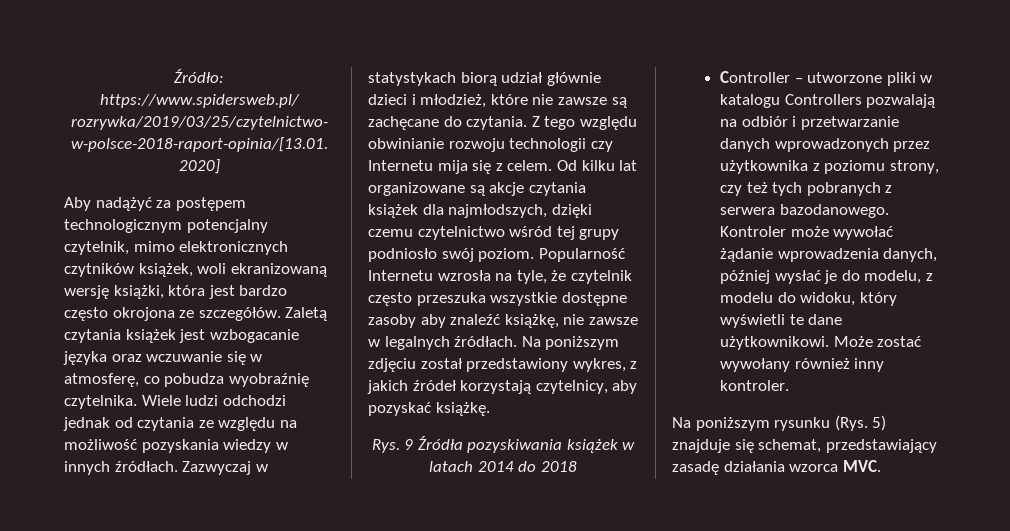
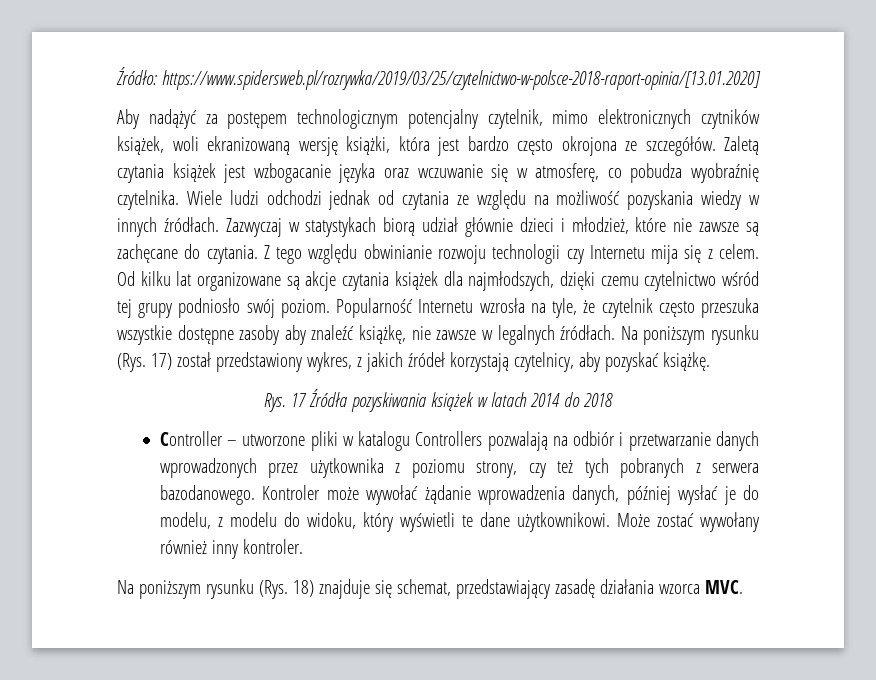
[368,358,416,372] zdjęciu -> [711,325,760,345] [117,353,172,372] rysunku (Rys. 17)
[404,439,414,450] 9 -> [291,393,308,407] 17
[872,415,887,431] 5) -> [292,580,314,597] 18)

